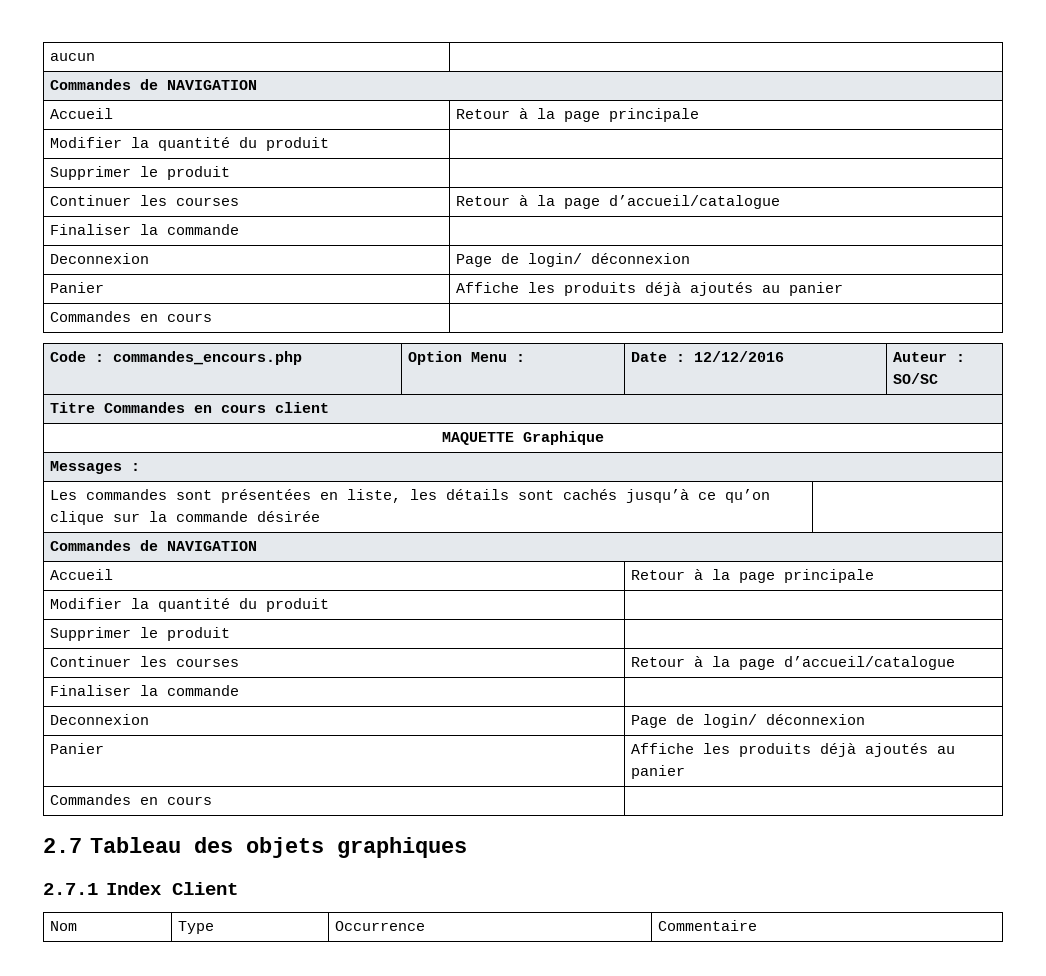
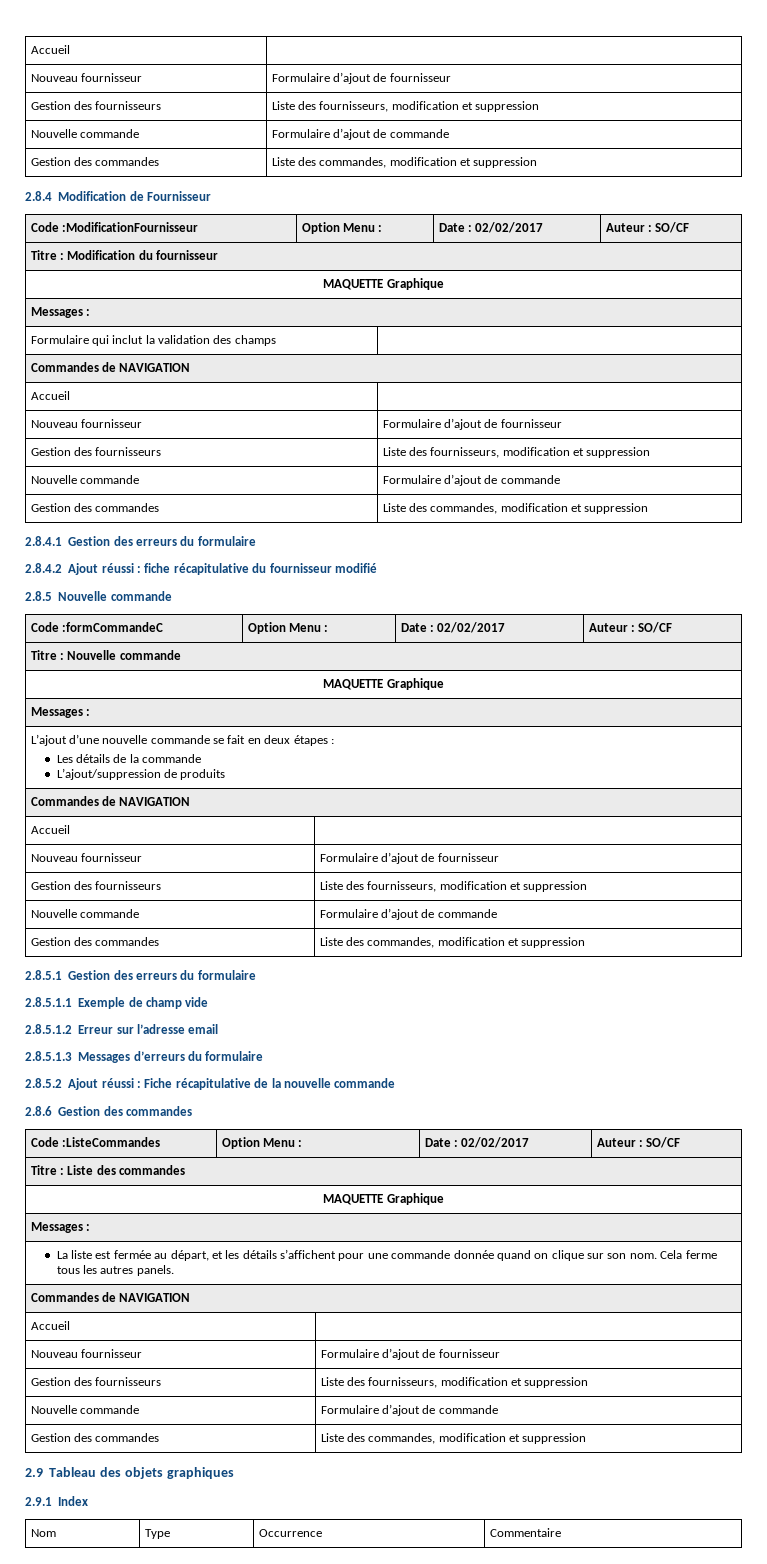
[49,53,95,61] [49,79,257,90] [49,108,113,119] [455,108,699,122] [49,137,329,151] [49,166,230,180] [49,195,239,206] [455,195,780,209] [49,224,239,235] [49,253,149,264] [455,253,690,267] [49,282,104,293] [455,282,843,296] [49,311,212,322] [49,351,302,365] [407,351,525,365] [630,351,784,362] [892,352,965,362] [892,373,938,384] [49,402,329,413] [442,431,604,445] [49,461,140,474] [49,489,770,503] [49,511,320,525] [49,540,257,551] [49,569,113,580] [630,569,874,583] [49,598,329,612] [49,627,230,641] [49,656,239,667] [630,656,955,670] [49,685,239,696] [49,714,149,725] [630,714,865,728] [49,743,104,754] [630,743,955,757] [630,765,685,779] [49,794,212,805] [43,838,82,853] aucun | // Commandes de NAVIGATION // Accueil | Retour à la page principale // Modifier la quantité du produit | // Supprimer le produit | // Continuer les courses | Retour à la page d’accueil/catalogue // Finaliser la commande | // Deconnexion | Page de login/ déconnexion // Panier | Affiche les produits déjà ajoutés au panier // Commandes en cours | // Code : commandes_encours.php | Option Menu : | Date : 12/12/2016 | Auteur : SO/SC // Titre Commandes en cours client // MAQUETTE Graphique // Messages : // Les commandes sont présentées en liste, les détails sont cachés jusqu’à ce qu’on clique sur la commande désirée | // Commandes de NAVIGATION // Accueil | Retour à la page principale // Modifier la quantité du produit | // Supprimer le produit | // Continuer les courses | Retour à la page d’accueil/catalogue // Finaliser la commande | // Deconnexion | Page de login/ déconnexion // Panier | Affiche les produits déjà ajoutés au panier // Commandes en cours | // 2.7 -> [30,45,70,54] [30,73,142,82] [271,72,451,84] [30,101,162,110] [271,101,540,112] [30,129,139,138] [271,128,449,140] [30,157,160,166] [271,157,538,168] [25,191,212,201] [30,222,198,232] [301,222,383,234] [438,222,544,233] [605,222,690,233] [30,250,219,260] [323,278,444,290] [30,307,90,318] [30,335,276,346] [30,362,191,372] [30,391,70,400] [30,419,142,428] [382,418,562,430] [30,447,162,456] [382,447,651,458] [30,475,139,484] [382,474,560,486] [30,503,160,512] [382,503,649,514] [25,536,256,546] [25,563,377,575] [25,591,172,601] [30,622,163,632] [247,622,329,634] [400,622,506,633] [588,622,673,633] [30,650,181,660] [323,678,444,690] [30,707,90,718] [30,734,334,746] [56,754,202,763] [56,768,226,780] [30,796,191,806] [30,825,70,834] [30,853,142,862] [319,852,499,864] [30,881,162,890] [319,881,588,892] [30,909,139,918] [319,908,497,920] [30,937,160,946] [319,937,586,948] [25,970,256,980] [25,997,209,1009] [25,1024,219,1034] [25,1051,264,1063] [25,1078,396,1090] [25,1106,193,1116] [30,1137,160,1147] [221,1137,303,1149] [424,1137,530,1148] [596,1137,681,1148] [30,1165,186,1175] [323,1193,444,1205] [30,1222,90,1233] [56,1249,717,1261] [56,1265,174,1276] [30,1292,191,1302] [30,1321,70,1330] [30,1349,142,1358] [320,1348,500,1360] [30,1377,162,1386] [320,1377,589,1388] [30,1405,139,1414] [320,1404,498,1416] [30,1433,160,1442] [320,1433,587,1444] [25,1468,43,1477] Accueil | // Nouveau fournisseur | Formulaire d’ajout de fournisseur // Gestion des fournisseurs | Liste des fournisseurs, modification et suppression // Nouvelle commande | Formulaire d’ajout de commande // Gestion des commandes | Liste des commandes, modification et suppression // 2.8.4 Modification de Fournisseur // Code :ModificationFournisseur | Option Menu : | Date : 02/02/2017 | Auteur : SO/CF // Titre : Modification du fournisseur // MAQUETTE Graphique // Messages : // Formulaire qui inclut la validation des champs | // Commandes de NAVIGATION // Accueil | // Nouveau fournisseur | Formulaire d’ajout de fournisseur // Gestion des fournisseurs | Liste des fournisseurs, modification et suppression // Nouvelle commande | Formulaire d’ajout de commande // Gestion des commandes | Liste des commandes, modification et suppression // 2.8.4.1 Gestion des erreurs du formulaire // 2.8.4.2 Ajout réussi : fiche récapitulative du fournisseur modifié // 2.8.5 Nouvelle commande // Code :formCommandeC | Option Menu : | Date : 02/02/2017 | Auteur : SO/CF // Titre : Nouvelle commande // MAQUETTE Graphique // Messages : // L’ajout d’une nouvelle commande se fait en deux étapes : // Les détails de la commande // L’ajout/suppression de produits // Commandes de NAVIGATION // Accueil | // Nouveau fournisseur | Formulaire d’ajout de fournisseur // Gestion des fournisseurs | Liste des fournisseurs, modification et suppression // Nouvelle commande | Formulaire d’ajout de commande // Gestion des commandes | Liste des commandes, modification et suppression // 2.8.5.1 Gestion des erreurs du formulaire // 2.8.5.1.1 Exemple de champ vide // 2.8.5.1.2 Erreur sur l’adresse email // 2.8.5.1.3 Messages d’erreurs du formulaire // 2.8.5.2 Ajout réussi : Fiche récapitulative de la nouvelle commande // 2.8.6 Gestion des commandes // Code :ListeCommandes | Option Menu : | Date : 02/02/2017 | Auteur : SO/CF // Titre : Liste des commandes // MAQUETTE Graphique // Messages : // La liste est fermée au départ, et les détails s’affichent pour une commande donnée quand on clique sur son nom. Cela ferme tous les autres panels. // Commandes de NAVIGATION // Accueil | // Nouveau fournisseur | Formulaire d’ajout de fournisseur // Gestion des fournisseurs | Liste des fournisseurs, modification et suppression // Nouvelle commande | Formulaire d’ajout de commande // Gestion des commandes | Liste des commandes, modification et suppression // 2.9
[43,883,98,895] 2.7.1 -> [25,1497,52,1506] 2.9.1
[172,882,239,895] Client -> (89, 1501) none

